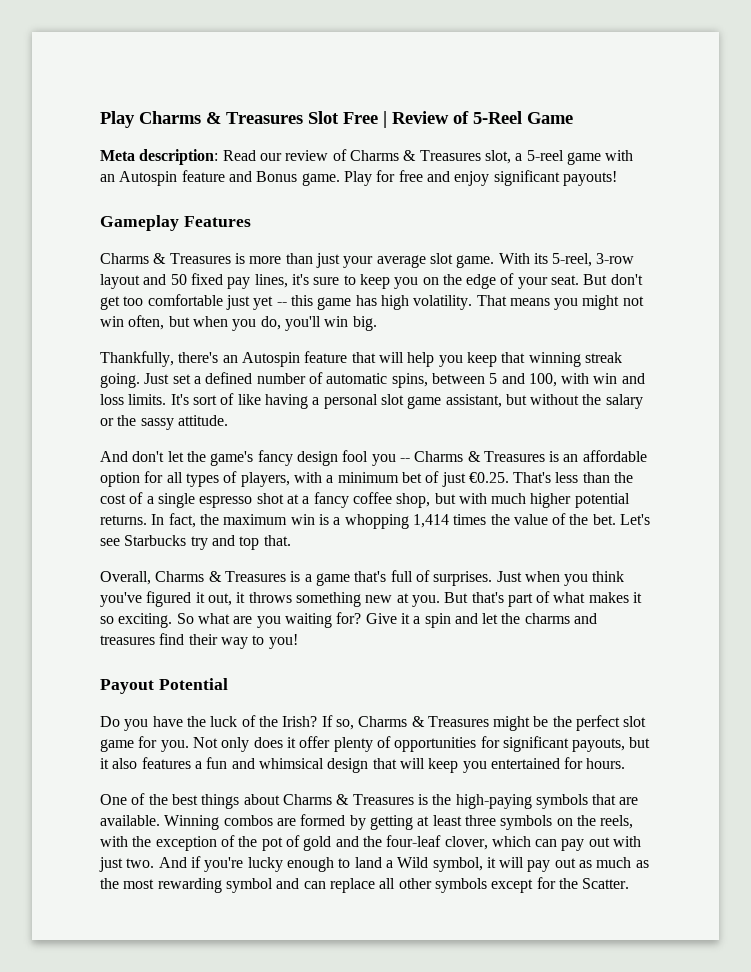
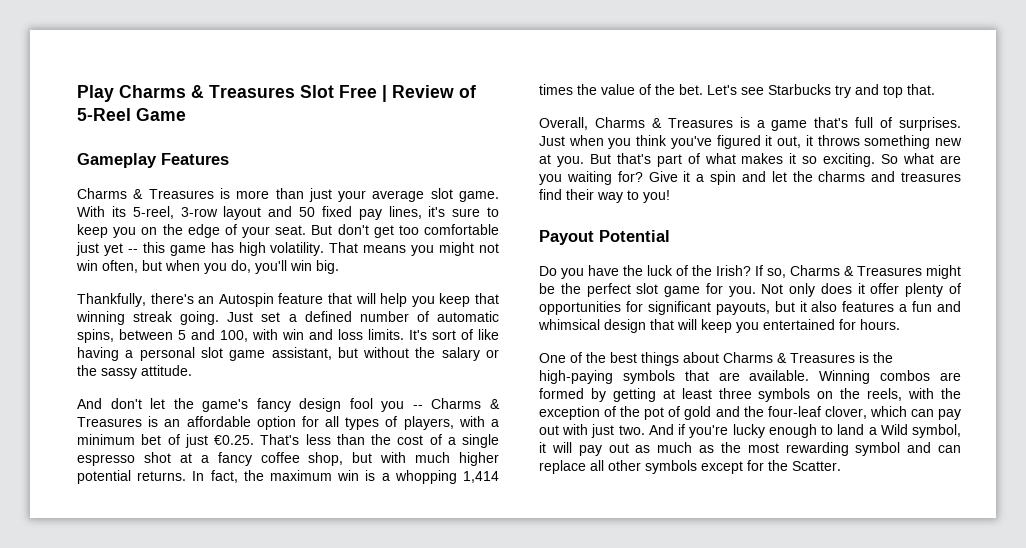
[100,149,634,165] [100,170,617,186] // Meta description: Read our review of Charms & Treasures slot, a 5-reel game with an Autospin feature and Bonus game. Play for free and enjoy significant payouts! -> (186, 114) none

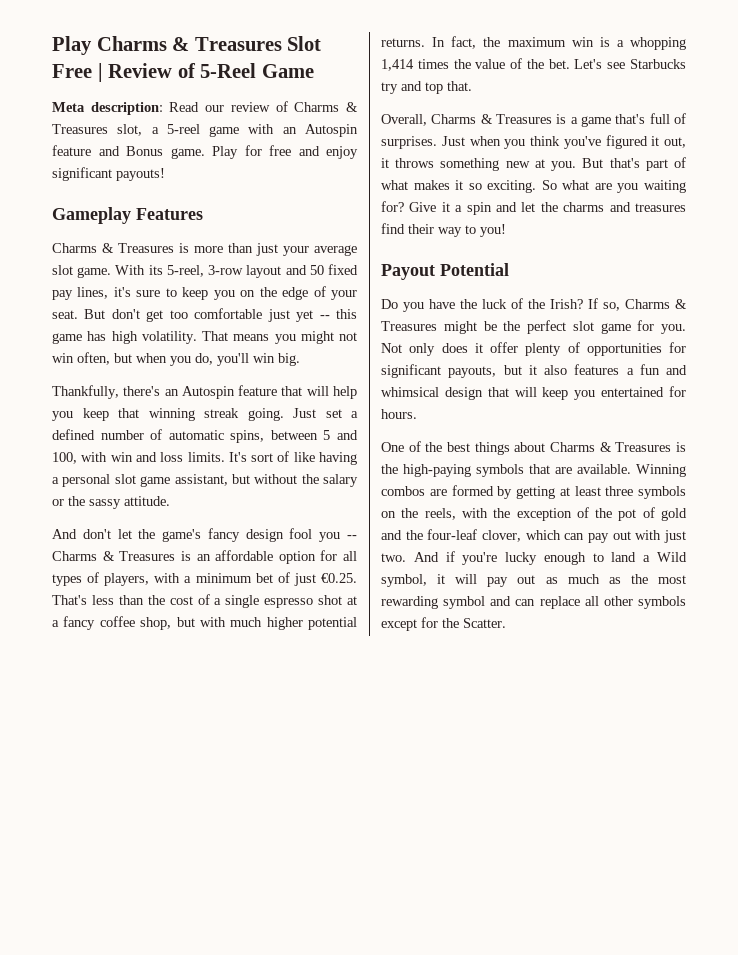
(186, 114) none -> [52,101,359,115] [52,124,358,137] [52,145,358,159] [52,167,165,181] // Meta description: Read our review of Charms & Treasures slot, a 5-reel game with an Autospin feature and Bonus game. Play for free and enjoy significant payouts!

